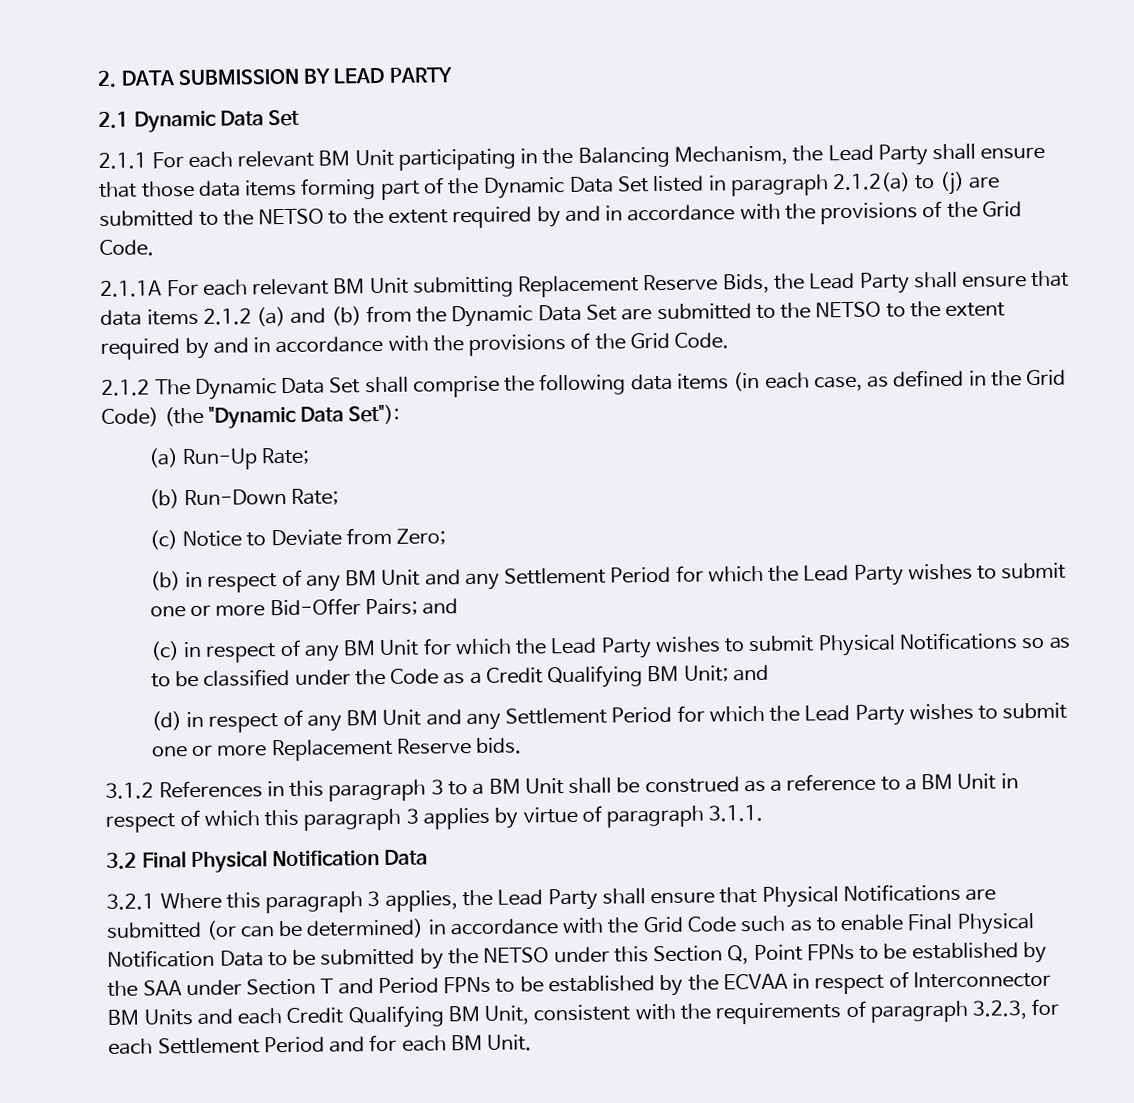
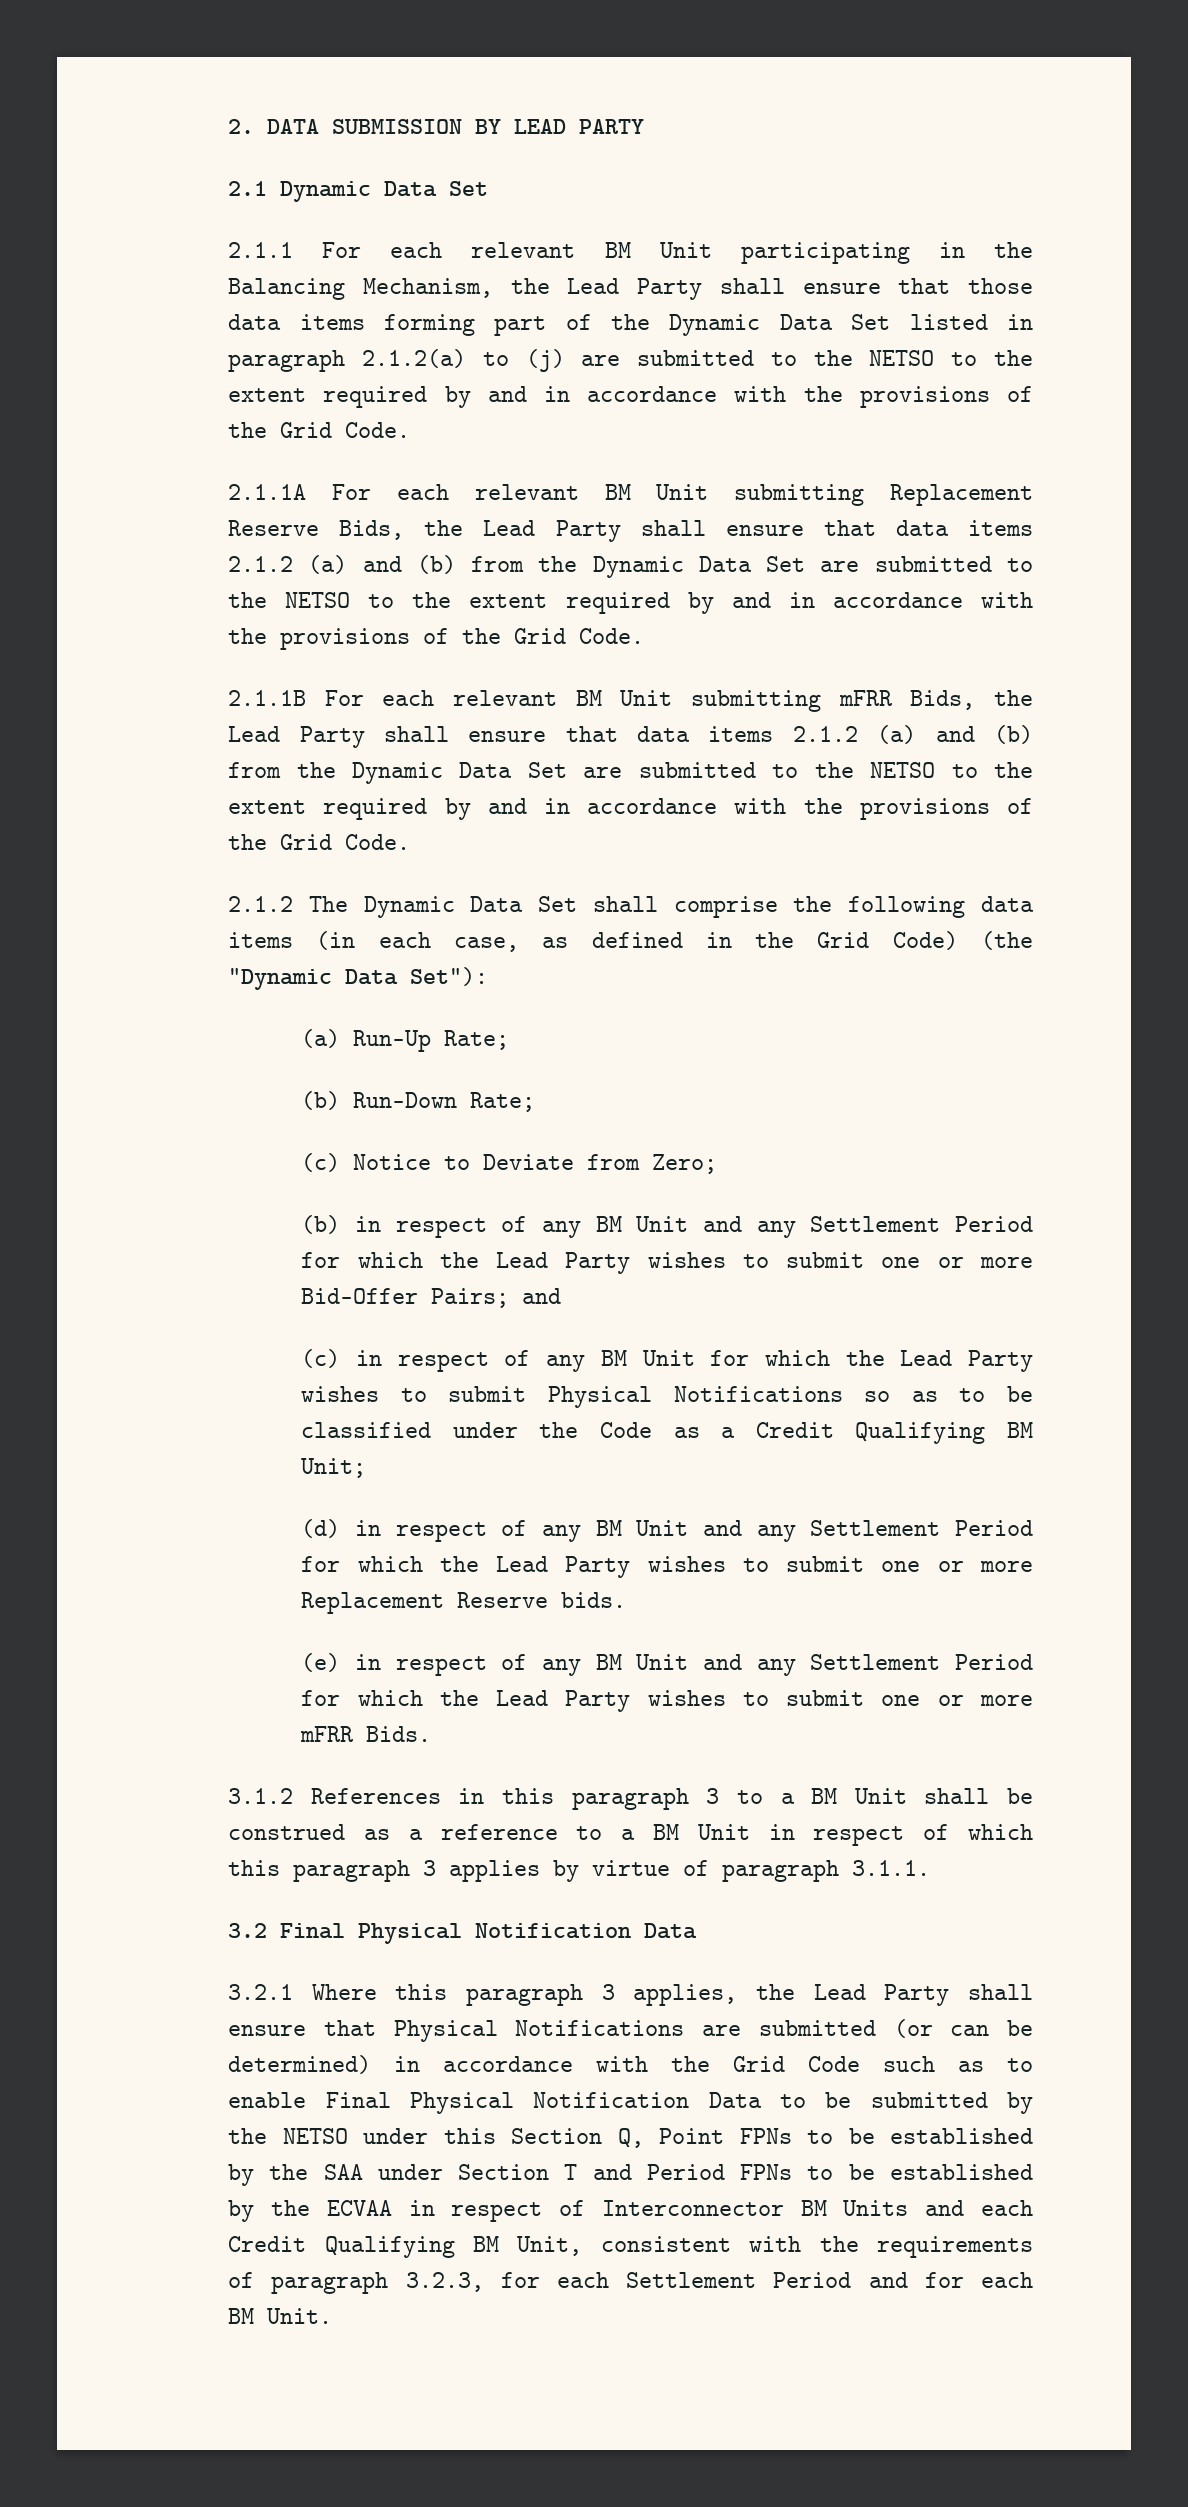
(730, 340) none -> [228,690,1033,712] [228,725,1033,748] [228,762,1033,784] [228,798,1033,820] [228,834,411,850] // 2.1.1B For each relevant BM Unit submitting mFRR Bids, the Lead Party shall ensure that data items 2.1.2 (a) and (b) from the Dynamic Data Set are submitted to the NETSO to the extent required by and in accordance with the provisions of the Grid Code.
[732,664,769,682] and -> (367, 1468) none
(523, 745) none -> [301,1653,1033,1676] [301,1690,1033,1712] [300,1726,432,1742] // (e) in respect of any BM Unit and any Settlement Period for which the Lead Party wishes to submit one or more mFRR Bids.

